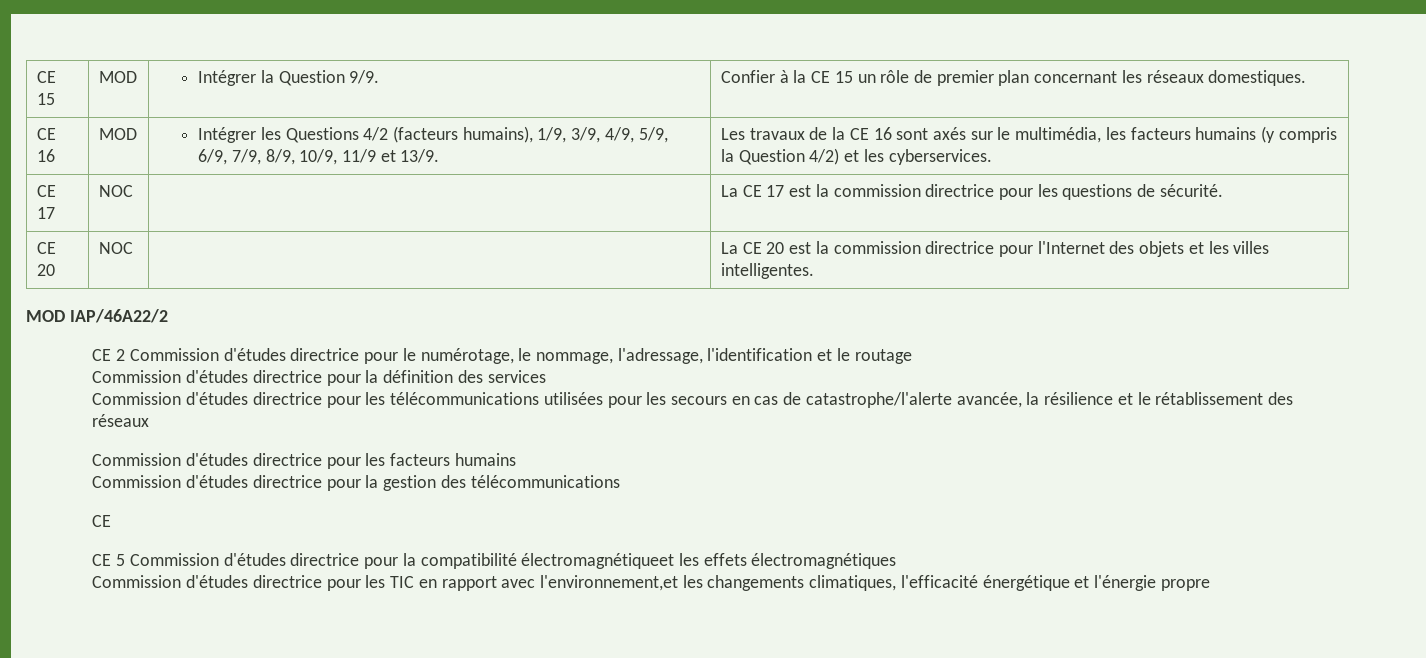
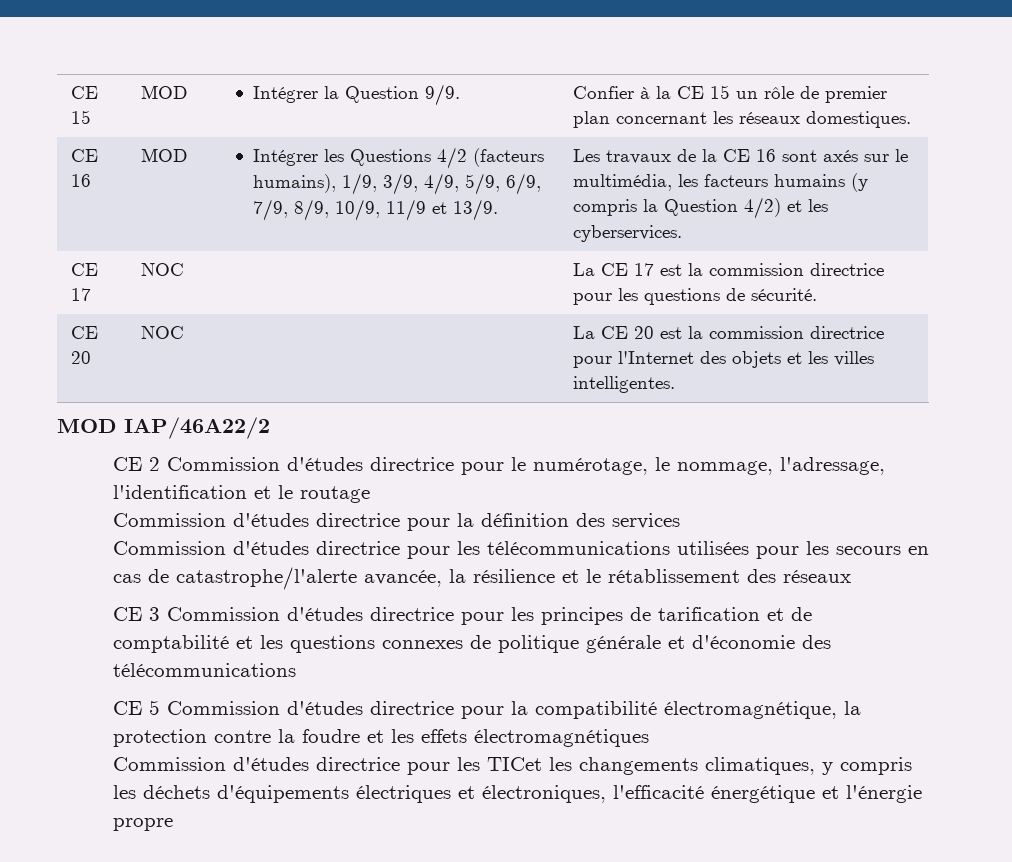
[92,453,516,469] [92,475,437,491] Commission d'études directrice pour les facteurs humains // Commission d'études directrice pour la gestion -> [112,607,812,625] [112,635,795,653] CE 3 Commission d'études directrice pour les principes de tarification et de comptabilité et les questions connexes de politique générale et d'économie
[92,554,112,566] // CE -> (142, 708) none
[521,553,675,569] électromagnétiqueet -> [663,701,861,719] [112,729,384,747] électromagnétique, la protection contre la foudre et
[390,575,897,591] TIC en rapport avec l'environnement,et les changements climatiques, -> [486,757,912,775] [112,785,606,803] TICet les changements climatiques, y compris les déchets d'équipements électriques et électroniques,

